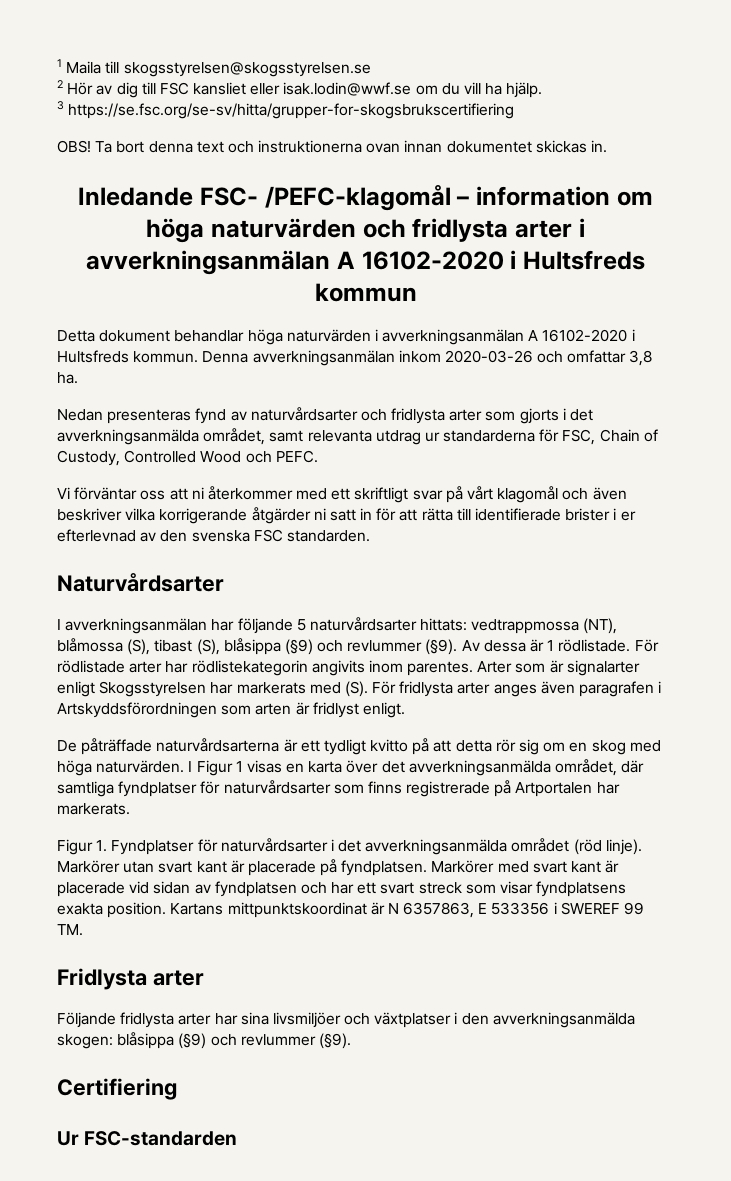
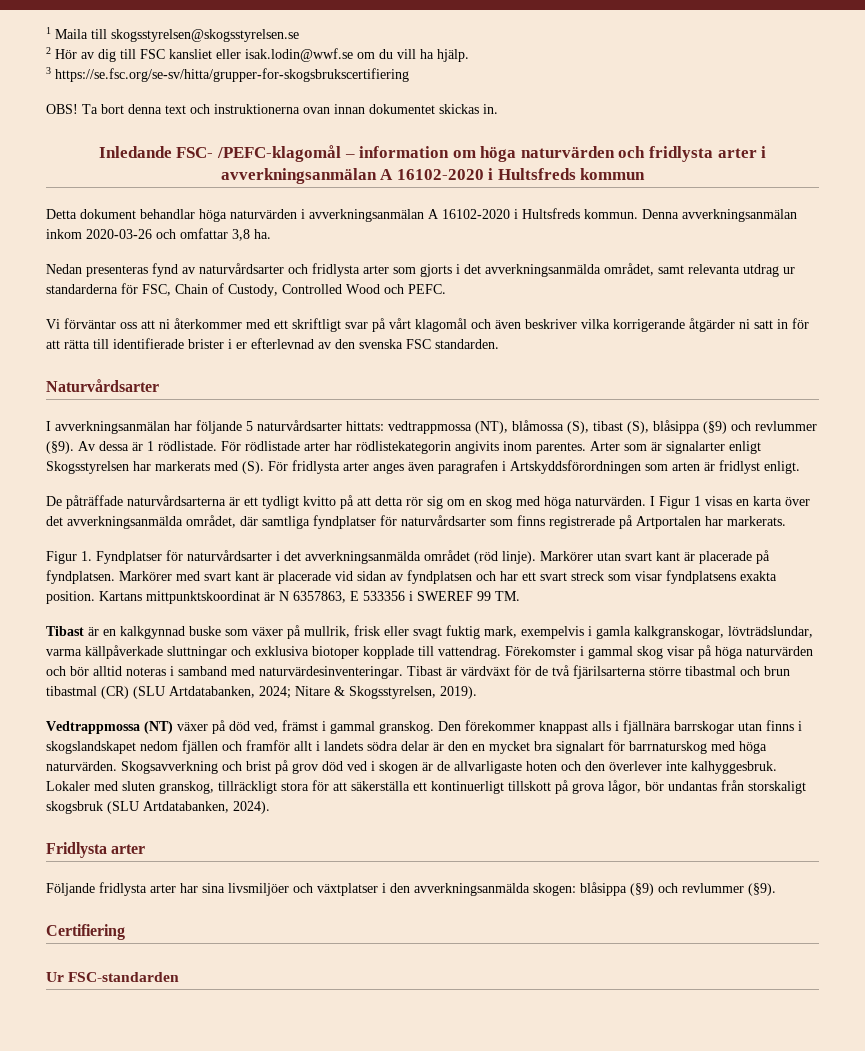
(83, 930) none -> [46,625,813,639] [46,645,813,659] [46,665,790,679] [46,686,477,699] [46,720,802,734] [46,740,767,754] [46,760,777,774] [46,780,806,794] [46,801,270,814] // Tibast är en kalkgynnad buske som växer på mullrik, frisk eller svagt fuktig mark, exempelvis i gamla kalkgranskogar, lövträdslundar, varma källpåverkade sluttningar och exklusiva biotoper kopplade till vattendrag. Förekomster i gammal skog visar på höga naturvärden och bör alltid noteras i samband med naturvärdesinventeringar. Tibast är värdväxt för de två fjärilsarterna större tibastmal och brun tibastmal (CR) (SLU Artdatabanken, 2024; Nitare & Skogsstyrelsen, 2019). // Vedtrappmossa (NT) växer på död ved, främst i gammal granskog. Den förekommer knappast alls i fjällnära barrskogar utan finns i skogslandskapet nedom fjällen och framför allt i landets södra delar är den en mycket bra signalart för barrnaturskog med höga naturvärden. Skogsavverkning och brist på grov död ved i skogen är de allvarligaste hoten och den överlever inte kalhyggesbruk. Lokaler med sluten granskog, tillräckligt stora för att säkerställa ett kontinuerligt tillskott på grova lågor, bör undantas från storskaligt skogsbruk (SLU Artdatabanken, 2024).

